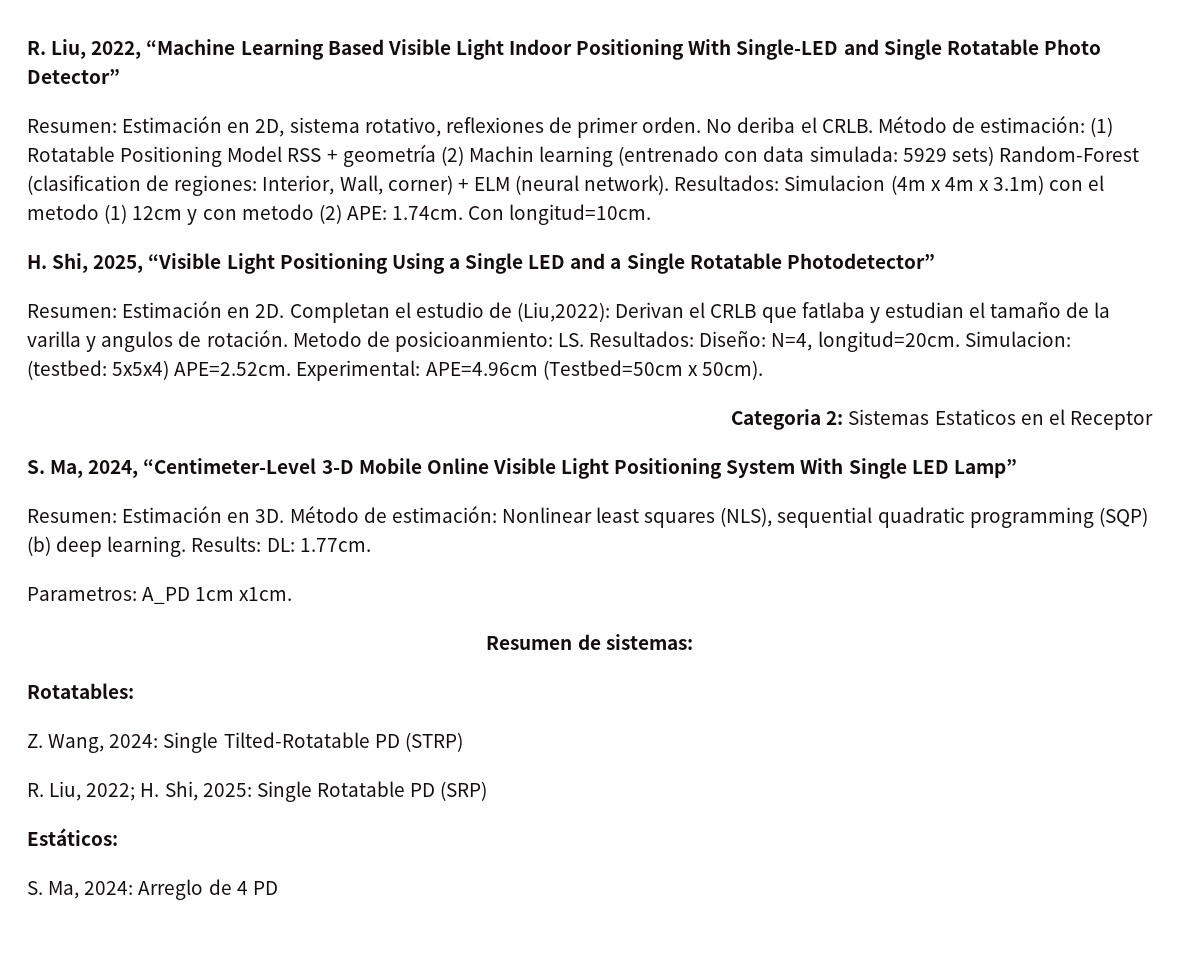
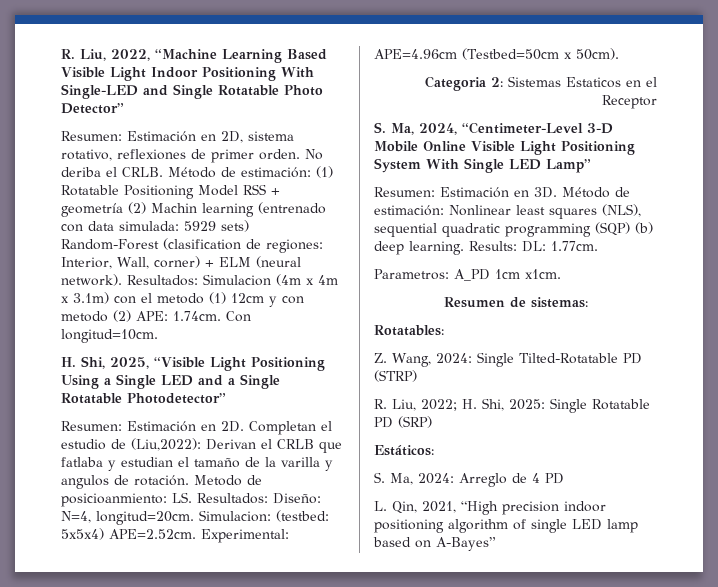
(278, 888) none -> [374,501,606,515] [374,519,638,533] [373,537,496,551] // L. Qin, 2021, “High precision indoor positioning algorithm of single LED lamp based on A-Bayes”

